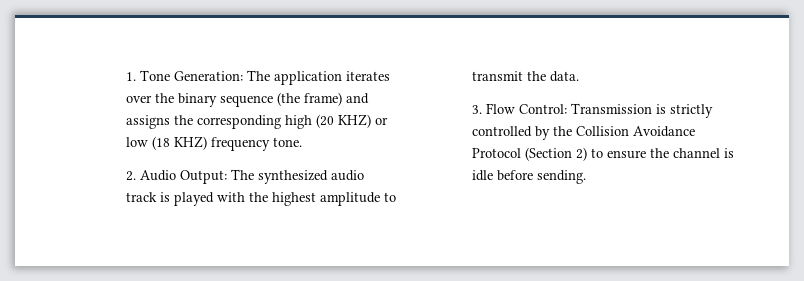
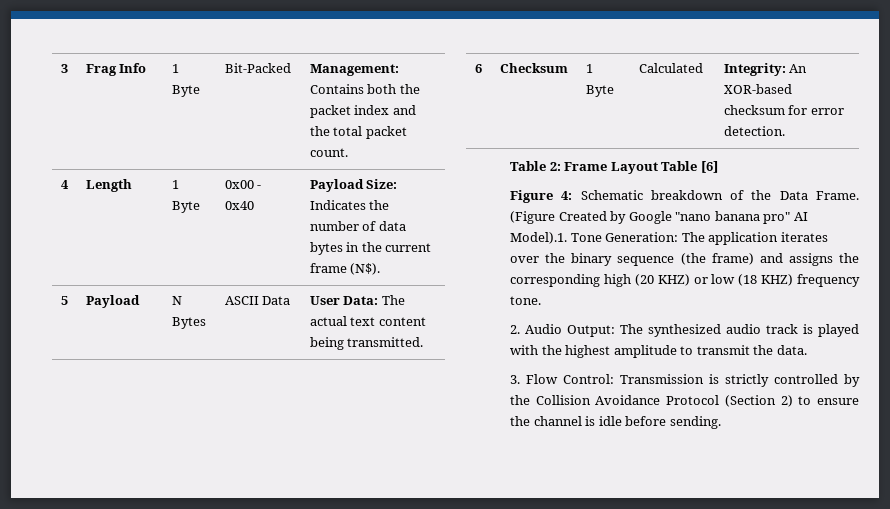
[126,72,137,81] 1. -> [60,64,68,73] [85,63,147,76] [171,64,179,73] [171,85,200,97] [224,63,291,73] [309,64,399,76] [309,84,420,94] [309,105,416,118] [309,126,407,139] [309,148,348,157] [60,180,69,189] [85,179,132,192] [171,180,179,189] [171,201,200,213] [224,180,262,189] [224,201,254,210] [309,179,398,192] [309,200,390,210] [309,221,406,231] [309,242,432,255] [309,263,381,275] [60,296,68,305] [85,295,140,308] [171,296,182,305] [171,317,206,329] [224,296,291,305] [309,295,405,305] [309,316,426,326] [309,337,424,350] [474,64,482,73] [499,63,568,73] [585,64,593,73] [585,85,614,97] [638,63,703,73] [723,63,808,76] [723,84,792,94] [723,105,844,115] [723,126,785,136] [510,161,718,174] [510,190,859,203] [510,211,808,224] [510,232,568,244] 3 | Frag Info | 1 Byte | Bit-Packed | Management: Contains both the packet index and the total packet count. // 4 | Length | 1 Byte | 0x00 - 0x40 | Payload Size: Indicates the number of data bytes in the current frame (N$). // 5 | Payload | N Bytes | ASCII Data | User Data: The actual text content being transmitted. // 6 | Checksum | 1 Byte | Calculated | Integrity: An XOR-based checksum for error detection. // Table 2: Frame Layout Table [6] // Figure 4: Schematic breakdown of the Data Frame. (Figure Created by Google "nano banana pro" AI Model).1.

